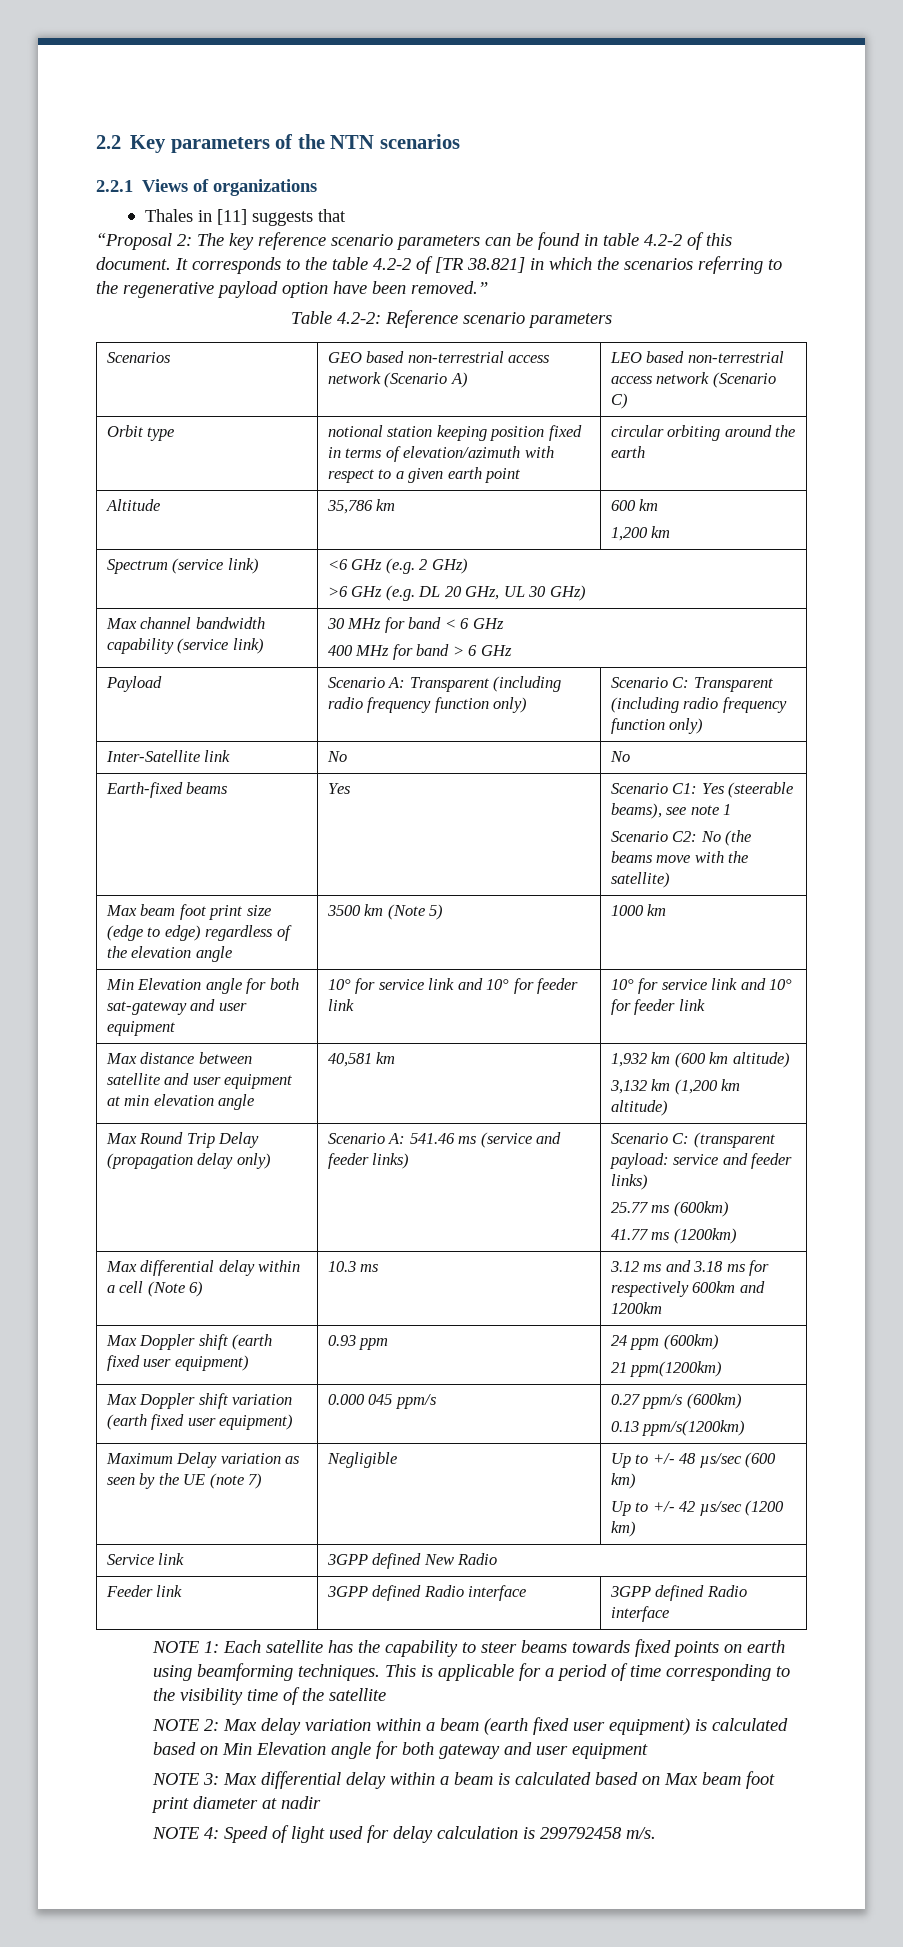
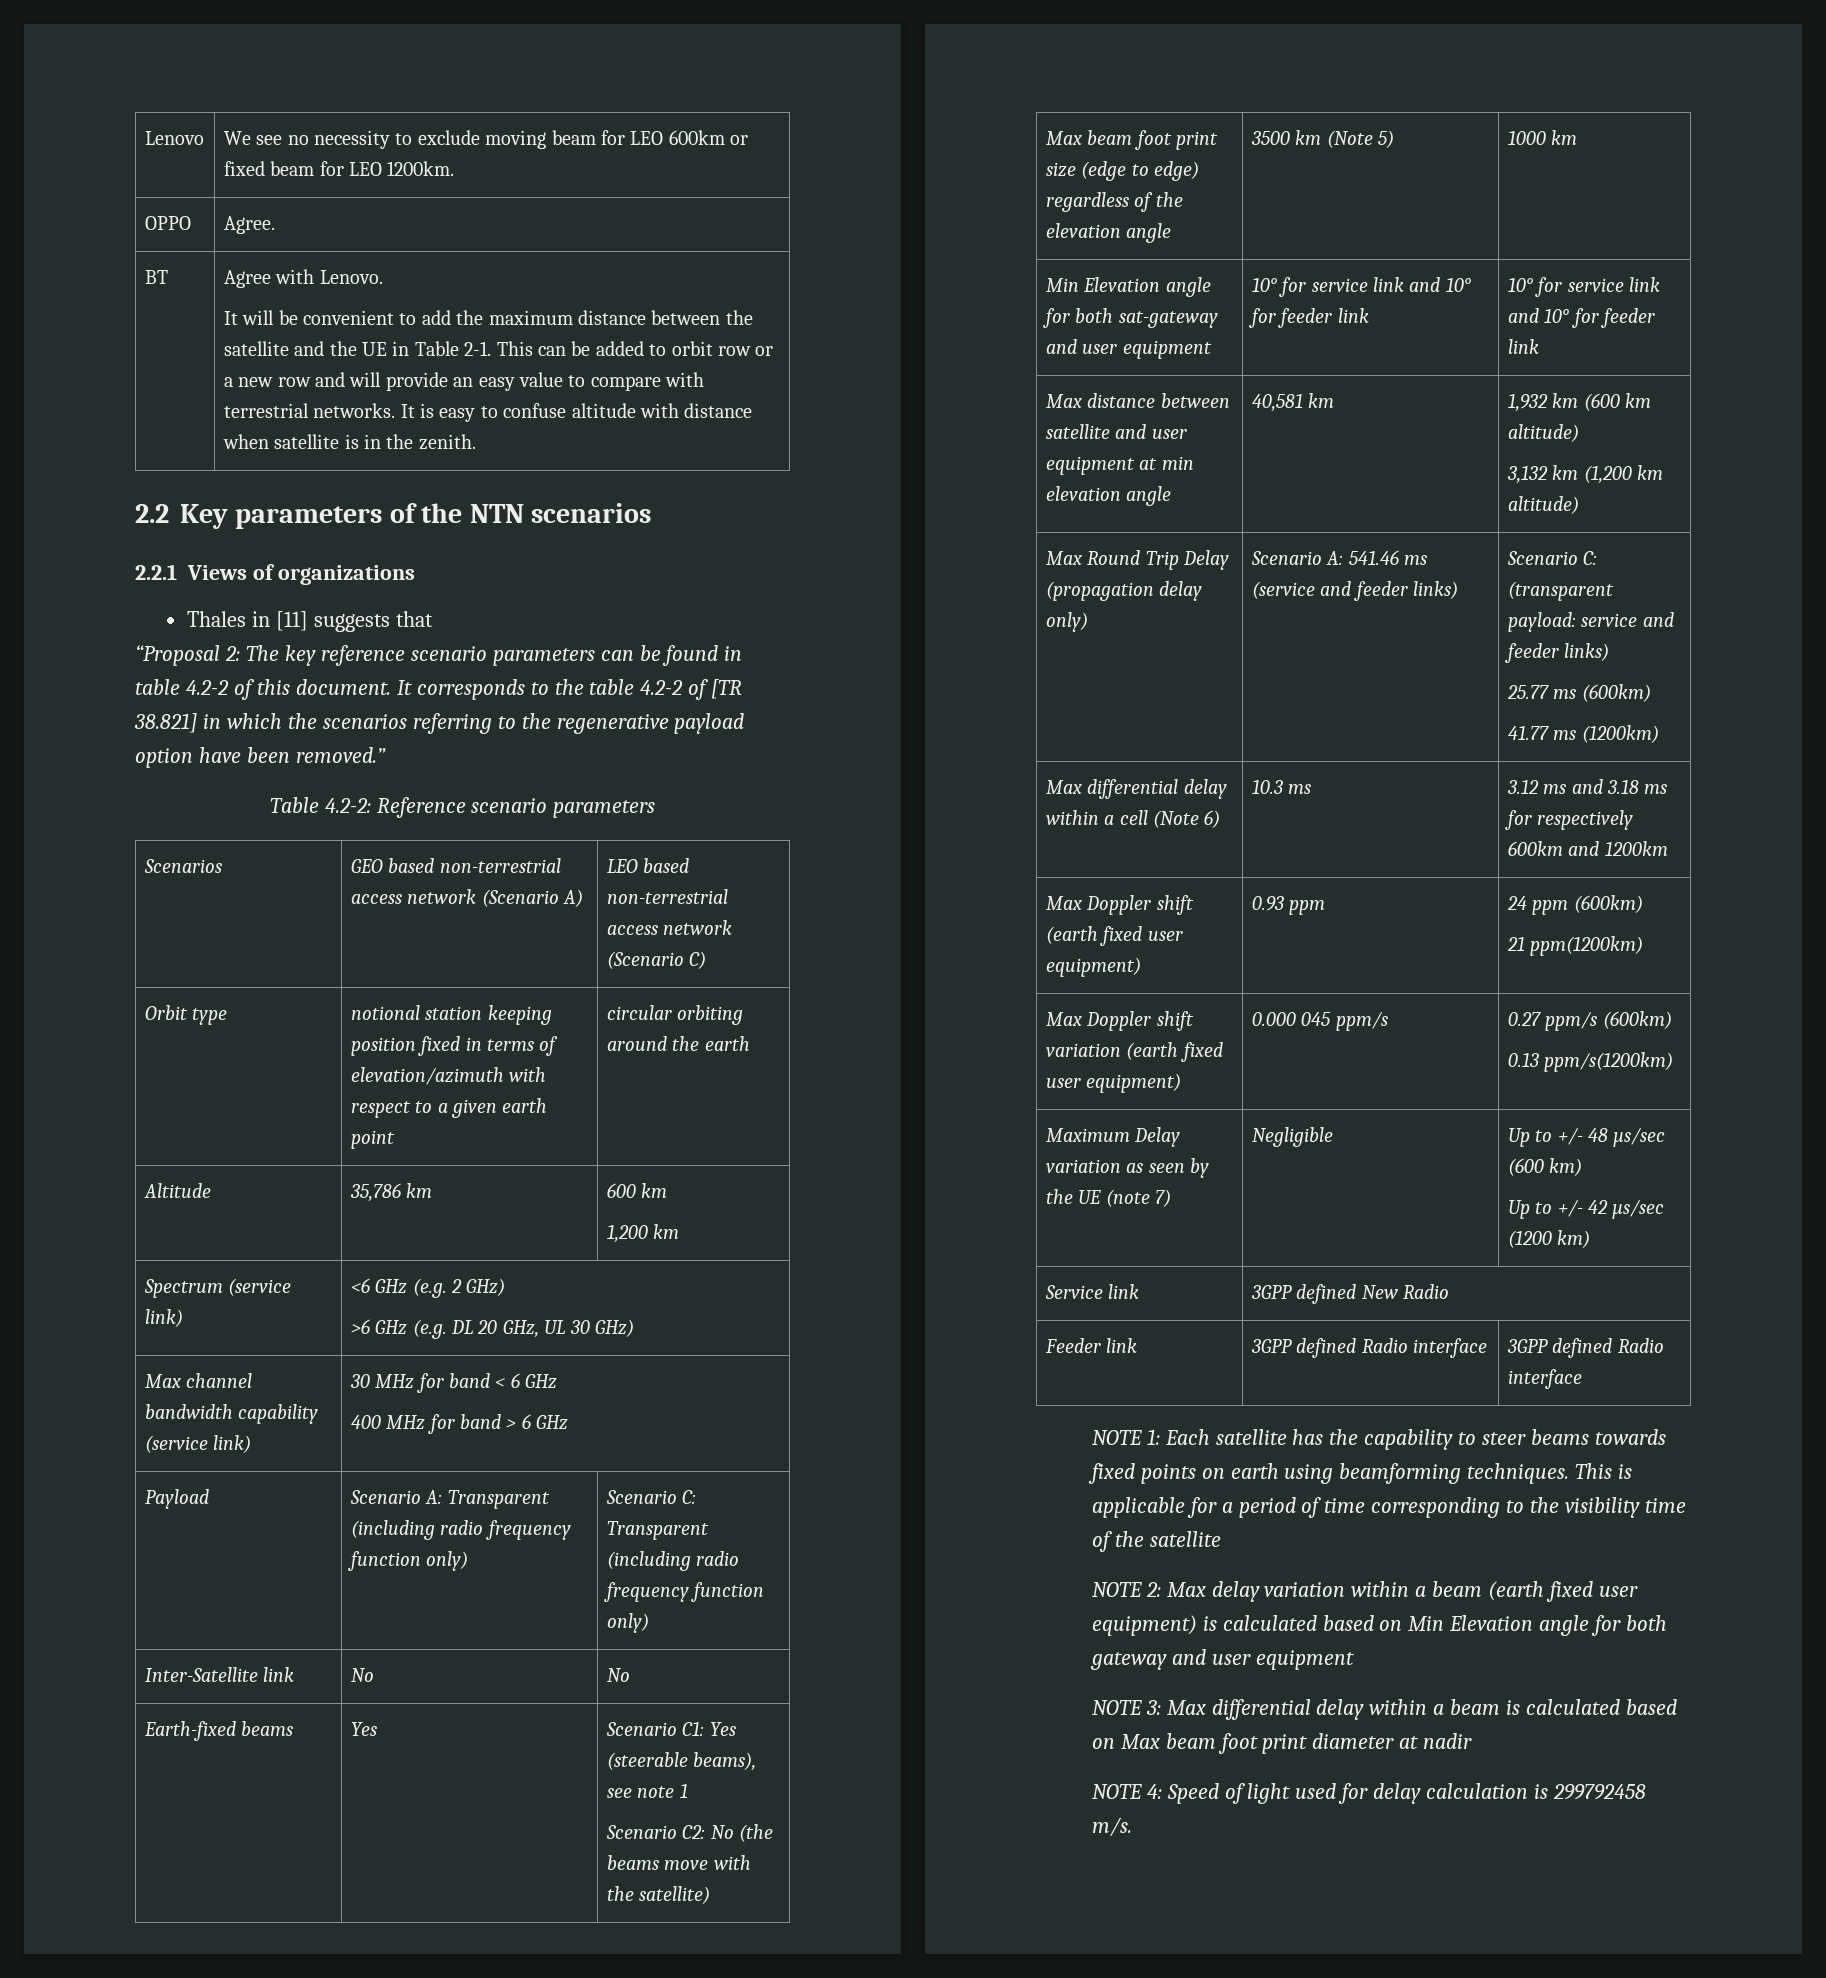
(96, 142) none -> [144,131,204,145] [223,130,749,149] [223,161,455,176] [144,216,191,230] [223,216,275,234] [144,270,168,284] [223,269,383,288] [223,310,753,325] [223,341,774,356] [223,372,705,391] [223,403,753,422] [222,434,476,450] Lenovo | We see no necessity to exclude moving beam for LEO 600km or fixed beam for LEO 1200km. // OPPO | Agree. // BT | Agree with Lenovo. // It will be convenient to add the maximum distance between the satellite and the UE in Table 2-1. This can be added to orbit row or a new row and will provide an easy value to compare with terrestrial networks. It is easy to confuse altitude with distance when satellite is in the zenith. //

